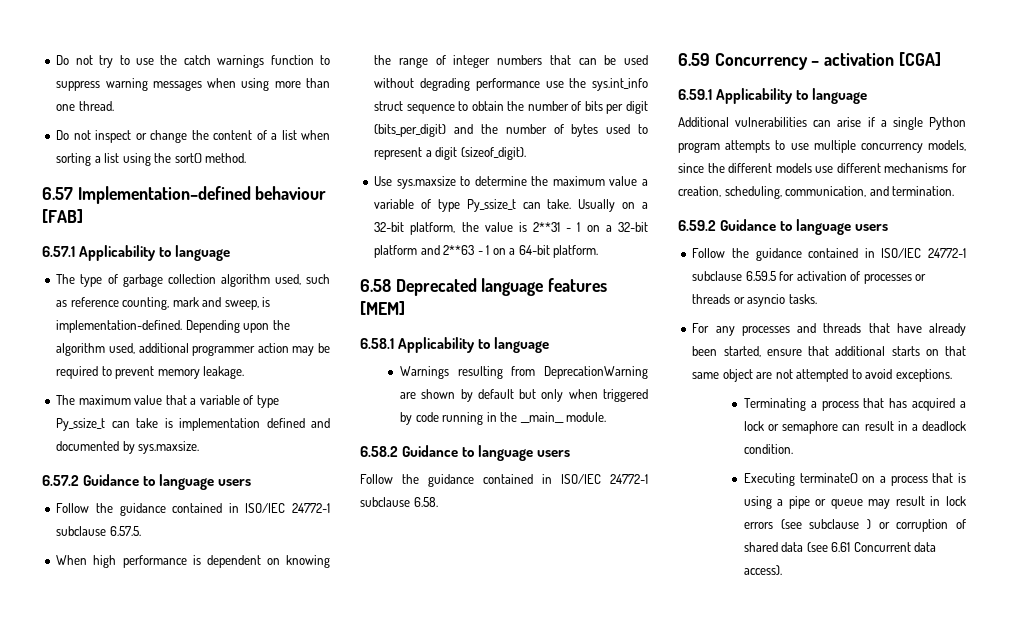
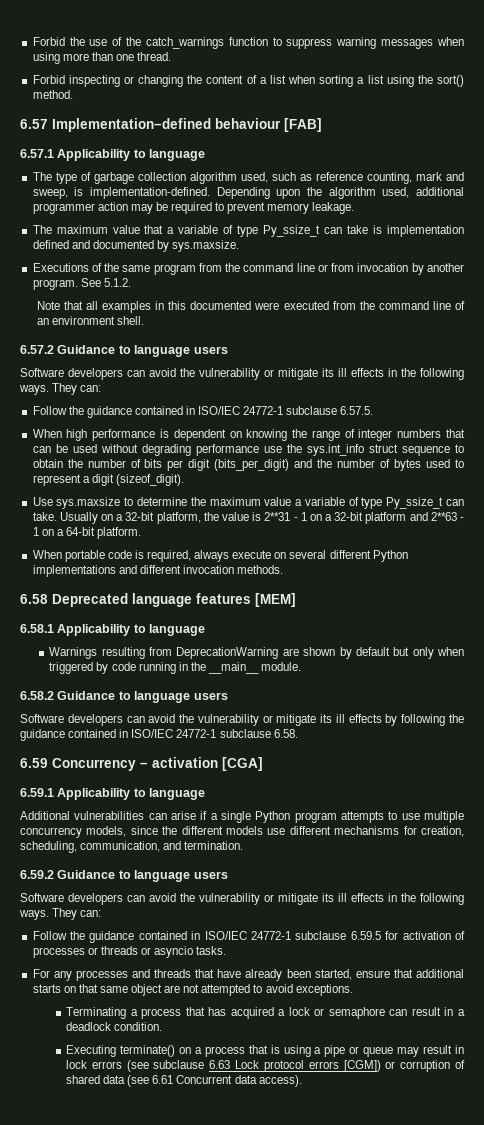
[56,55,265,68] Do not try to use the catch warnings -> [32,37,224,49] Forbid the use of the catch_warnings
[56,130,188,143] Do not inspect or change -> [32,75,184,87] Forbid inspecting or changing
(200, 447) none -> [32,263,464,275] [32,278,131,290] [36,301,465,313] [36,316,144,325] // Executions of the same program from the command line or from invocation by another program. See 5.1.2. // Note that all examples in this documented were executed from the command line of an environment shell.
(252, 482) none -> [20,368,464,380] [19,383,102,395] // Software developers can avoid the vulnerability or mitigate its ill effects in the following ways. They can:
(599, 251) none -> [32,550,408,562] [32,565,284,577] // When portable code is required, always execute on several different Python implementations and different invocation methods.
[360,474,393,484] Follow -> [20,714,446,726] Software developers can avoid the vulnerability or mitigate its ill effects by following
(889, 227) none -> [20,893,464,905] [19,908,102,920] // Software developers can avoid the vulnerability or mitigate its ill effects in the following ways. They can:
[866,519,871,529] ) -> [209,1060,381,1072] 6.63 Lock protocol errors [CGM])

